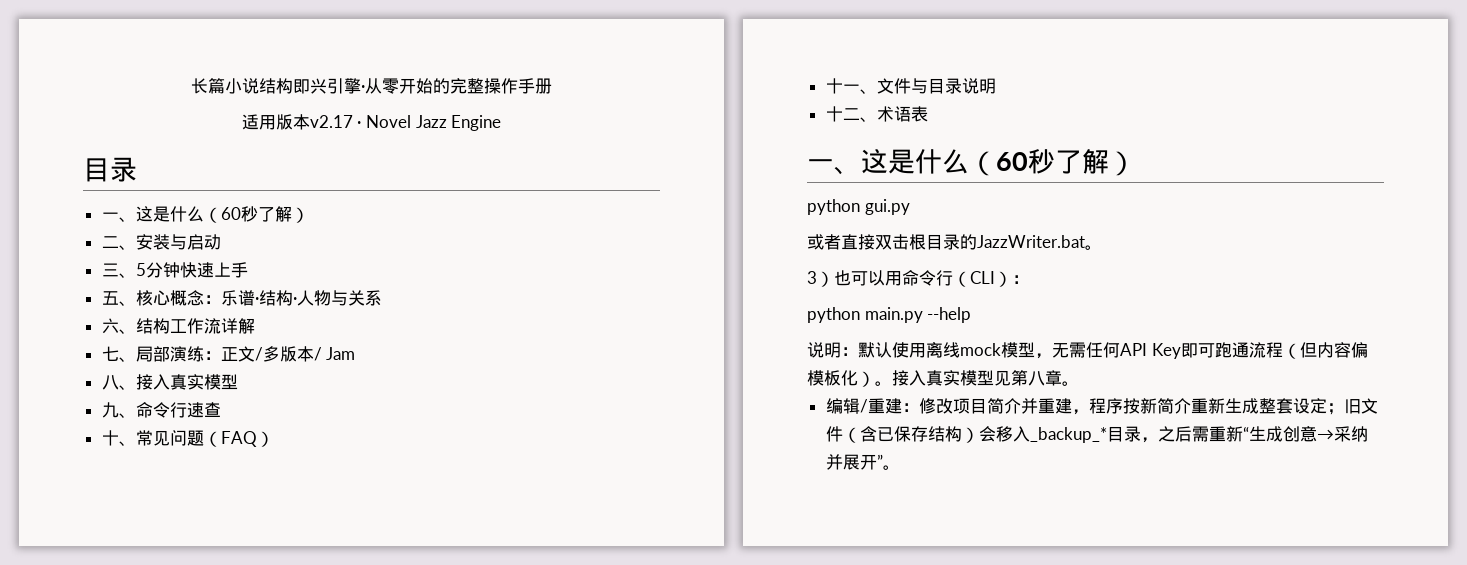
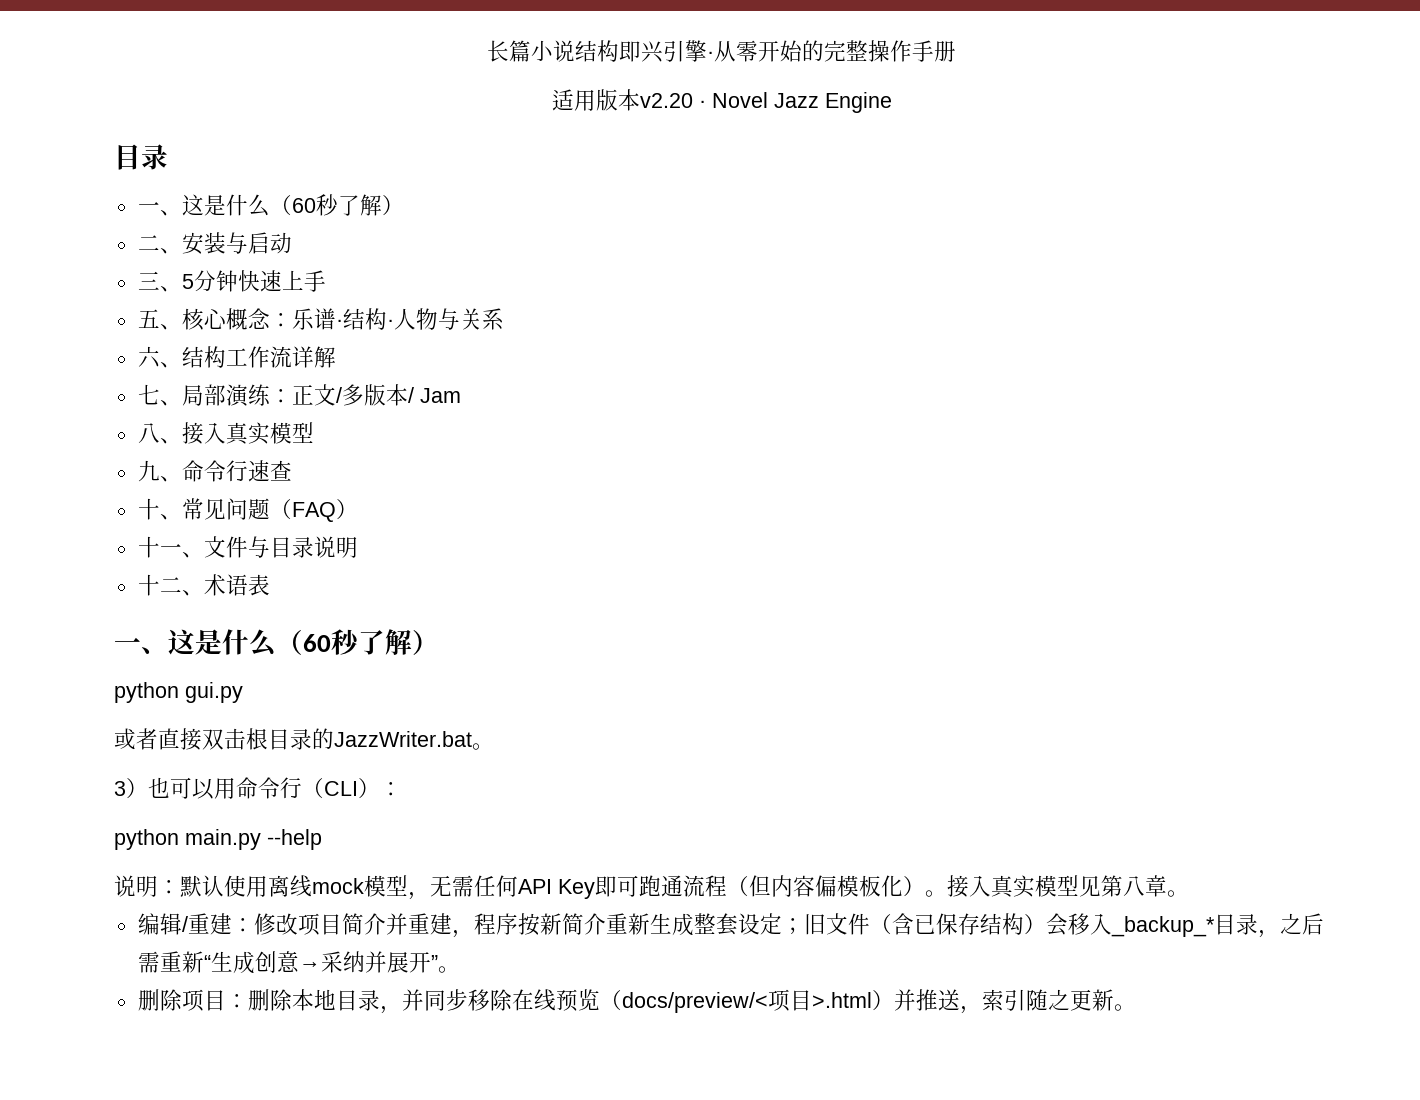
[309,115,353,128] v2.17 -> [639,93,693,108] v2.20
(900, 467) none -> [137,989,1136,1014] // 删除项目：删除本地目录，并同步移除在线预览（docs/preview/<项目>.html）并推送，索引随之更新。

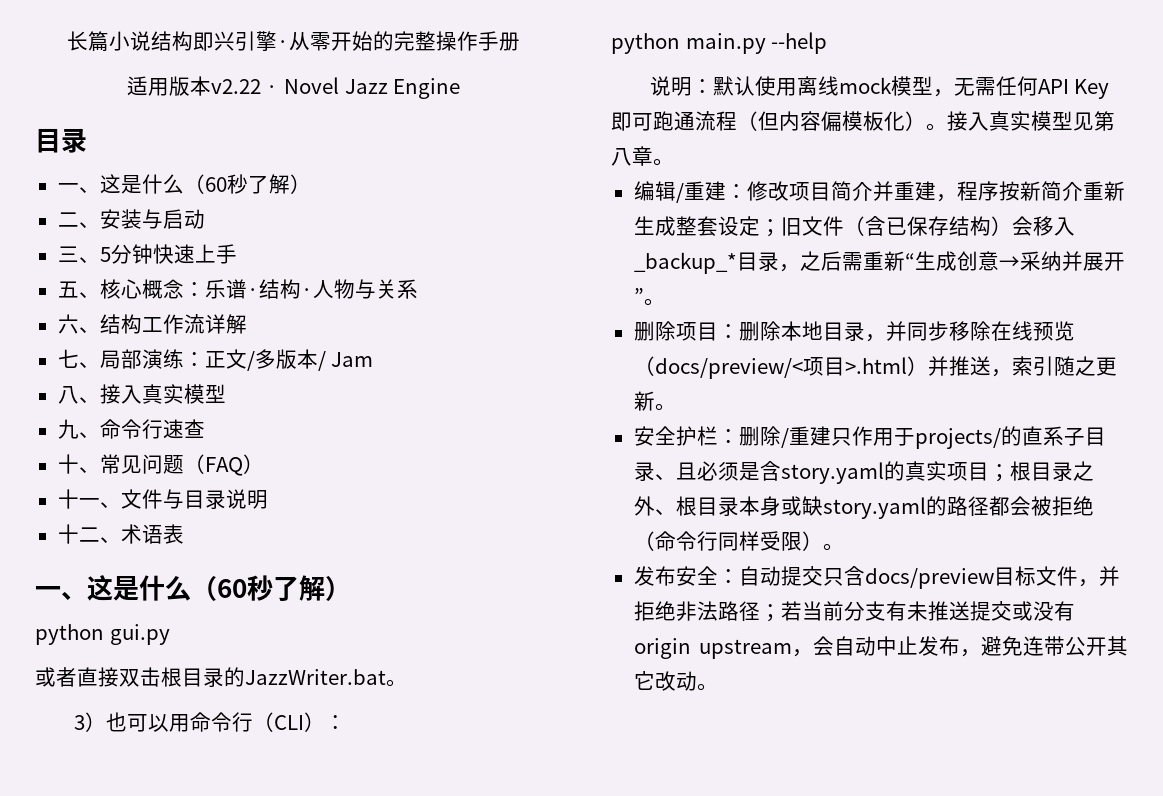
[639,93,693,108] v2.20 -> [210,79,261,94] v2.22
(1136, 1007) none -> [633,426,1106,449] [633,461,1094,484] [633,496,1094,519] [633,531,844,551] [633,566,1120,589] [633,601,1075,622] [633,636,1128,659] [633,671,718,691] // 安全护栏：删除/重建只作用于projects/的直系子目录、且必须是含story.yaml的真实项目；根目录之外、根目录本身或缺story.yaml的路径都会被拒绝（命令行同样受限）。 // 发布安全：自动提交只含docs/preview目标文件，并拒绝非法路径；若当前分支有未推送提交或没有origin upstream，会自动中止发布，避免连带公开其它改动。

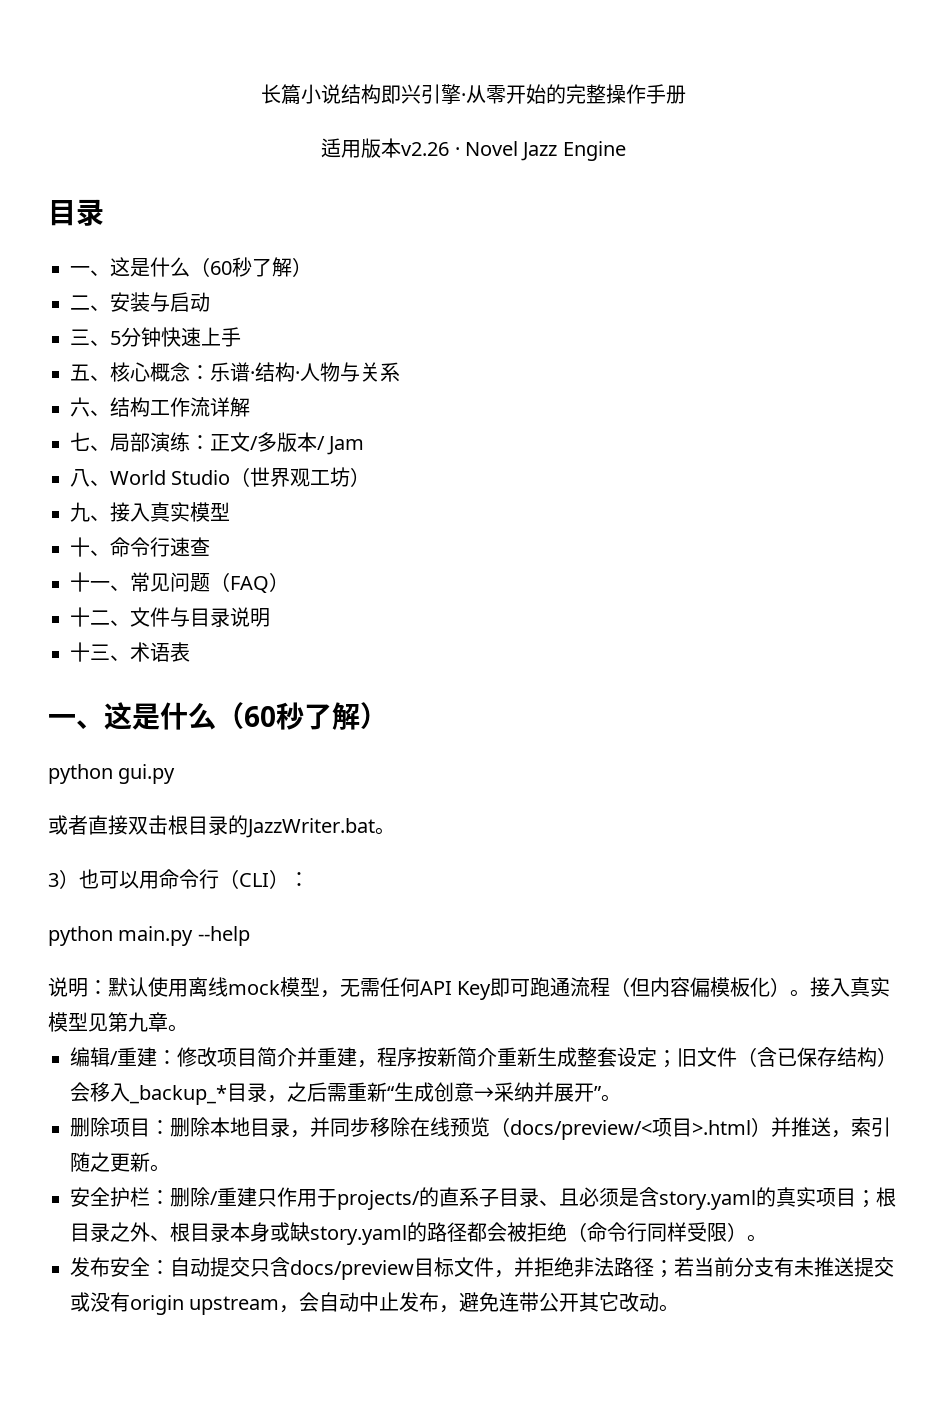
[210,79,261,94] v2.22 -> [401,142,450,156] v2.26
(100, 400) none -> [110,467,371,487] [70,502,110,522] World Studio（世界观工坊） // 九、
[57,419,79,439] 九 -> [70,537,90,557] 十
(79, 464) none -> [90,581,110,590] 一
[78,498,100,507] 一 -> [90,610,110,625] 二
[78,527,100,542] 二 -> [90,644,110,660] 三
[611,148,632,166] 八 -> [128,1012,148,1032] 九

